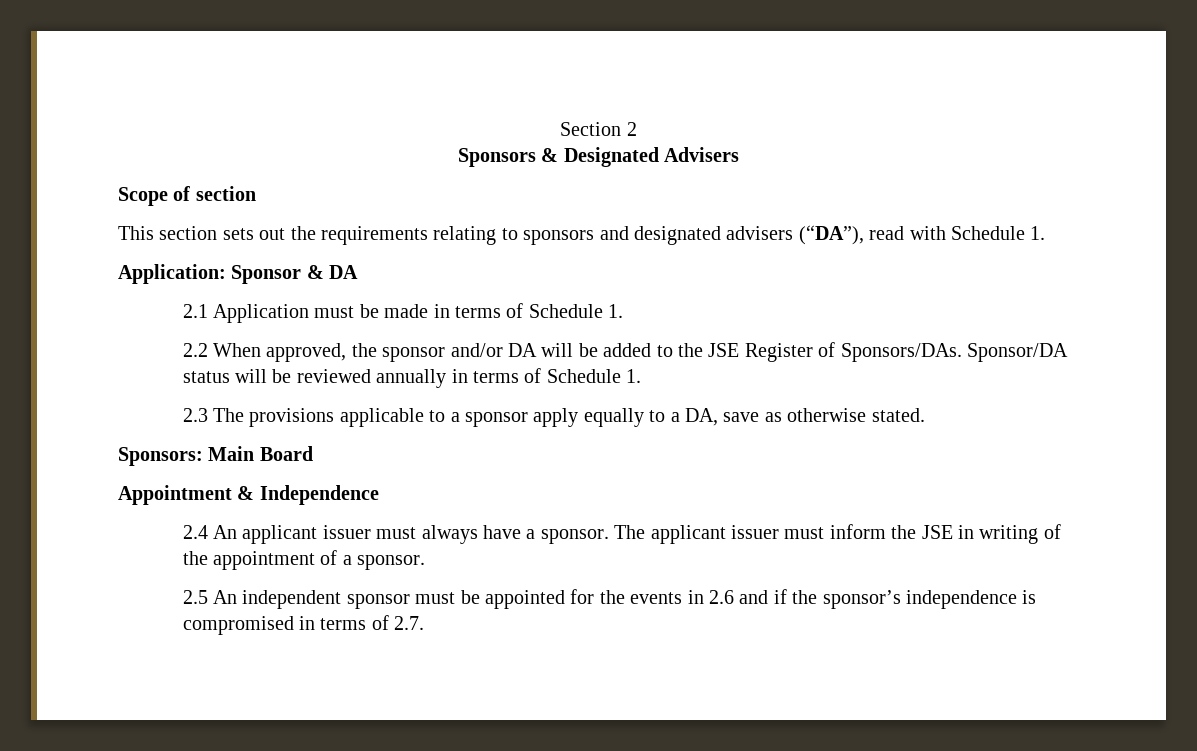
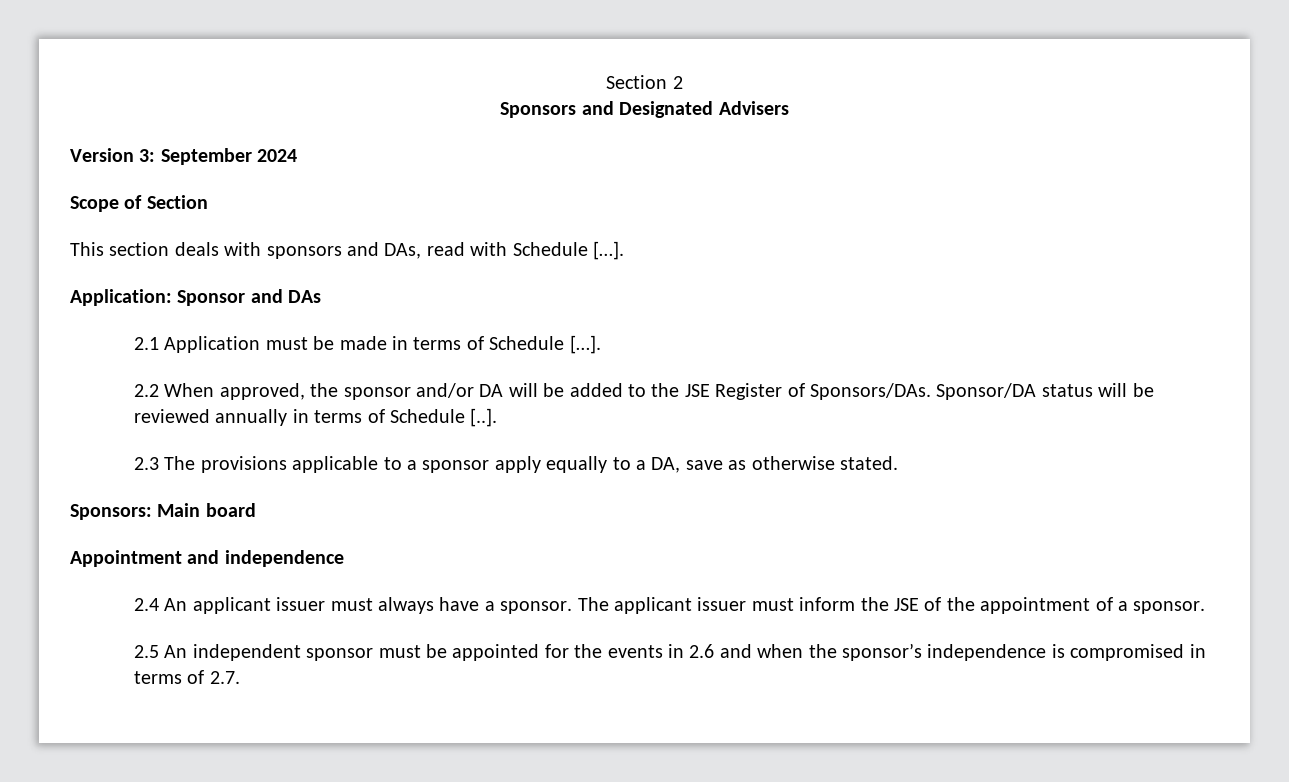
[541,148,559,162] & -> [581,101,614,115] and
(740, 154) none -> [70,148,298,165] // Version 3: September 2024
[195,186,256,201] section -> [146,195,208,209] Section
[222,225,864,245] sets out the requirements relating to sponsors and designated advisers (“DA”), -> [174,242,422,259] deals with sponsors and DAs,
[1030,226,1046,240] 1. -> [592,241,624,260] […].
[306,265,359,279] & DA -> [250,289,322,303] and DAs
[608,304,624,318] 1. -> [569,335,601,354] […].
[626,369,642,383] 1. -> [470,408,498,427] [..].
[259,446,313,461] Board -> [205,503,256,517] board
[237,485,379,505] & Independence -> [187,550,344,567] and independence
[958,525,1039,544] in writing -> (919, 604) none
[773,589,787,604] if -> [757,644,804,658] when

